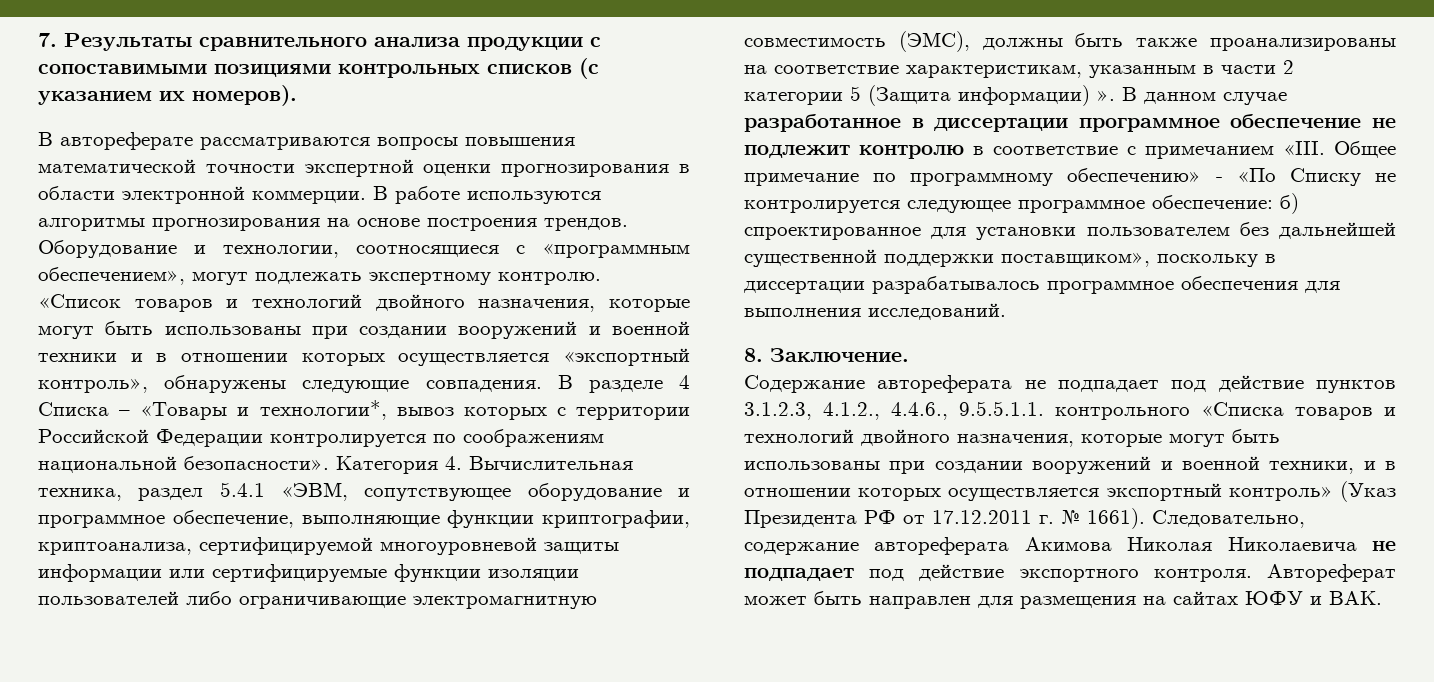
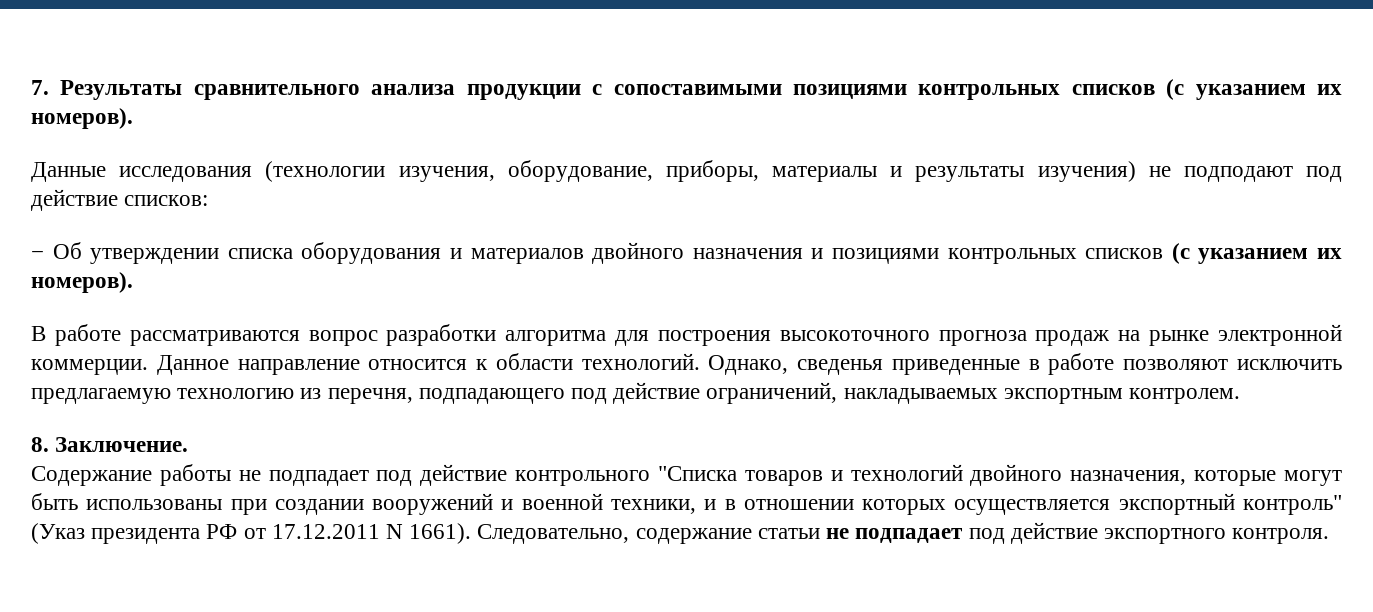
[38,132,575,150] [38,159,690,177] [38,186,601,204] [38,218,628,231] [38,240,690,258] [38,267,601,285] [38,294,690,312] [38,321,690,339] [38,348,690,366] [38,375,690,393] [38,400,690,420] [38,429,604,447] [38,456,633,474] [38,482,690,501] [38,510,690,528] [38,537,619,555] [38,564,579,582] [38,591,597,609] [744,31,1396,52] [744,60,1294,78] [744,85,1287,106] [744,114,1396,132] [744,141,1396,159] [744,168,1396,186] [744,193,1299,214] [744,222,1396,240] [744,249,1276,267] [744,276,1340,294] [744,303,1006,320] В автореферате рассматриваются вопросы повышения математической точности экспертной оценки прогнозирования в области электронной коммерции. В работе используются алгоритмы прогнозирования на основе построения трендов. Оборудование и технологии, соотносящиеся с «программным обеспечением», могут подлежать экспертному контролю. «Список товаров и технологий двойного назначения, которые могут быть использованы при создании вооружений и военной техники и в отношении которых осуществляется «экспортный контроль», обнаружены следующие совпадения. В разделе 4 Списка – «Товары и технологии*, вывоз которых с территории Российской Федерации контролируется по соображениям национальной безопасности». Категория 4. Вычислительная техника, раздел 5.4.1 «ЭВМ, сопутствующее оборудование и программное обеспечение, выполняющие функции криптографии, криптоанализа, сертифицируемой многоуровневой защиты информации или сертифицируемые функции изоляции пользователей либо ограничивающие электромагнитную совместимость (ЭМС), должны быть также проанализированы на соответствие характеристикам, указанным в части 2 категории 5 (Защита информации) ». В данном случае разработанное в диссертации программное обеспечение не подлежит контролю в соответствие с примечанием «III. Общее примечание по программному обеспечению» - «По Списку не контролируется следующее программное обеспечение: б) спроектированное для установки пользователем без дальнейшей существенной поддержки поставщиком», поскольку в диссертации разрабатывалось программное обеспечения для выполнения исследований. -> [31,160,1343,182] [31,189,209,211] [31,242,1342,264] [31,272,133,293] [31,324,1342,346] [31,353,1342,375] [31,382,1241,404] Данные исследования (технологии изучения, оборудование, приборы, материалы и результаты изучения) не подподают под действие списков: // − Об утверждении списка оборудования и материалов двойного назначения и позициями контрольных списков (с указанием их номеров). // В работе рассматриваются вопрос разработки алгоритма для построения высокоточного прогноза продаж на рынке электронной коммерции. Данное направление относится к области технологий. Однако, сведенья приведенные в работе позволяют исключить предлагаемую технологию из перечня, подпадающего под действие ограничений, накладываемых экспортным контролем.
[877,375,1396,393] [744,401,1284,420] автореферата не подпадает под действие пунктов 3.1.2.3, 4.1.2., 4.4.6., 9.5.5.1.1. контрольного «Списка -> [159,464,737,486] работы не подпадает под действие контрольного "Списка
[1228,481,1396,502] [744,510,857,528] контроль» (Указ Президента -> [1243,495,1342,515] [31,523,201,544] контроль" (Указ президента
[1039,510,1080,524] г. № -> [386,524,404,539] N
[874,537,1357,555] автореферата Акимова Николая Николаевича -> [757,528,820,539] статьи
[1267,564,1396,582] [744,591,1382,609] Автореферат может быть направлен для размещения на сайтах ЮФУ и ВАК. -> (1330, 536) none

